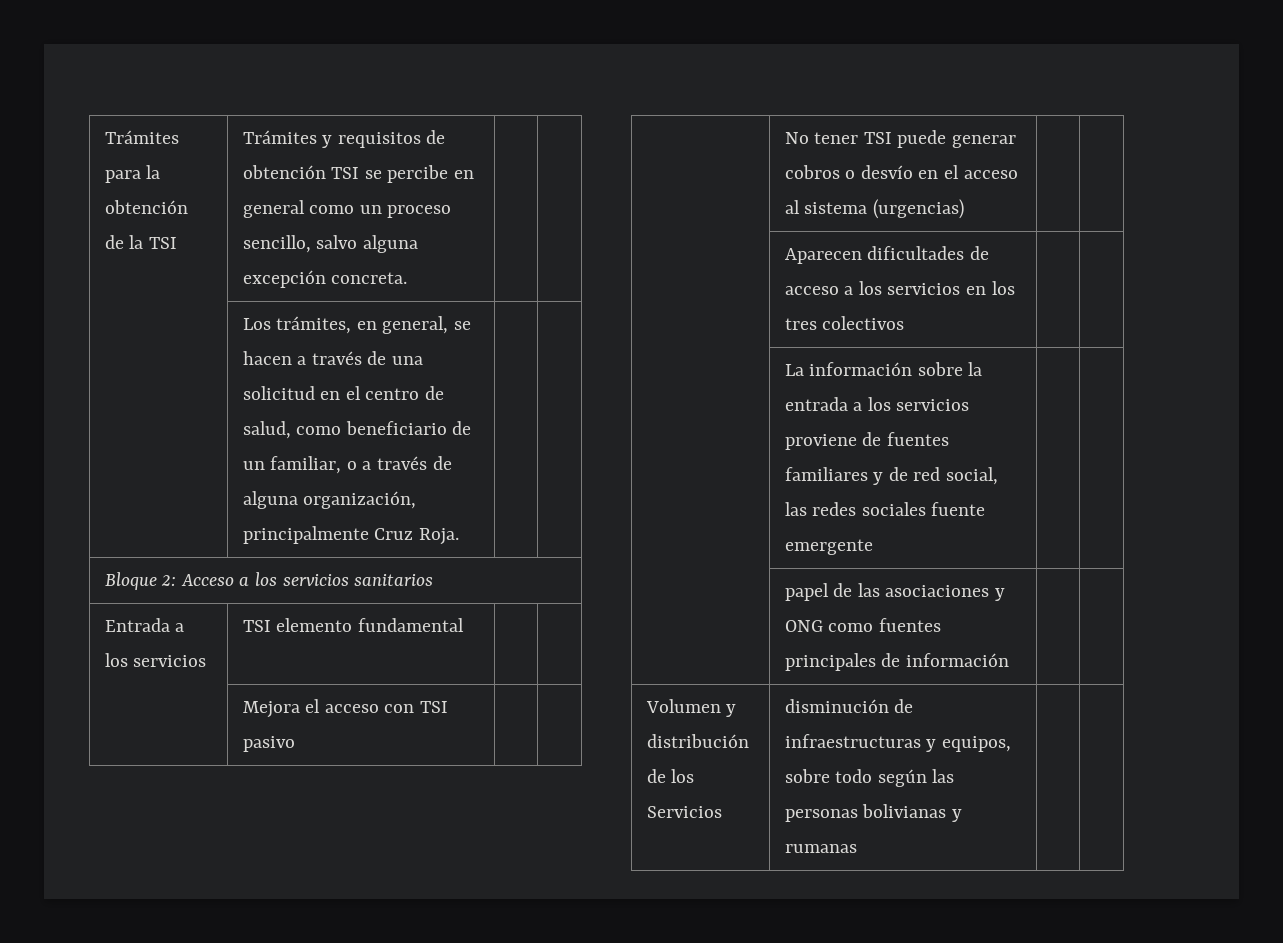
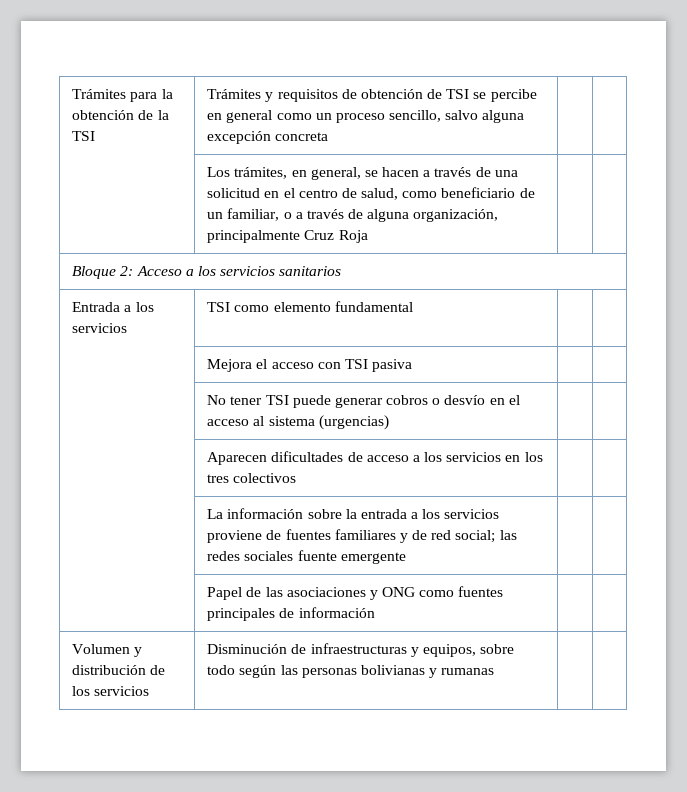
(326, 172) none -> [427,89,443,99] de
[331,272,408,284] concreta. -> [275,132,329,141] concreta
[418,528,459,545] Roja. -> [338,230,368,243] Roja
(271, 626) none -> [234,305,270,312] como
[242,736,295,752] pasivo -> [372,359,413,372] pasiva
[945,467,998,485] social, -> [455,530,496,543] social;
[784,583,829,601] papel -> [207,587,243,600] Papel
[646,806,722,818] [784,699,889,713] Servicios | disminución -> [94,686,150,696] [207,644,288,654] servicios | Disminución

